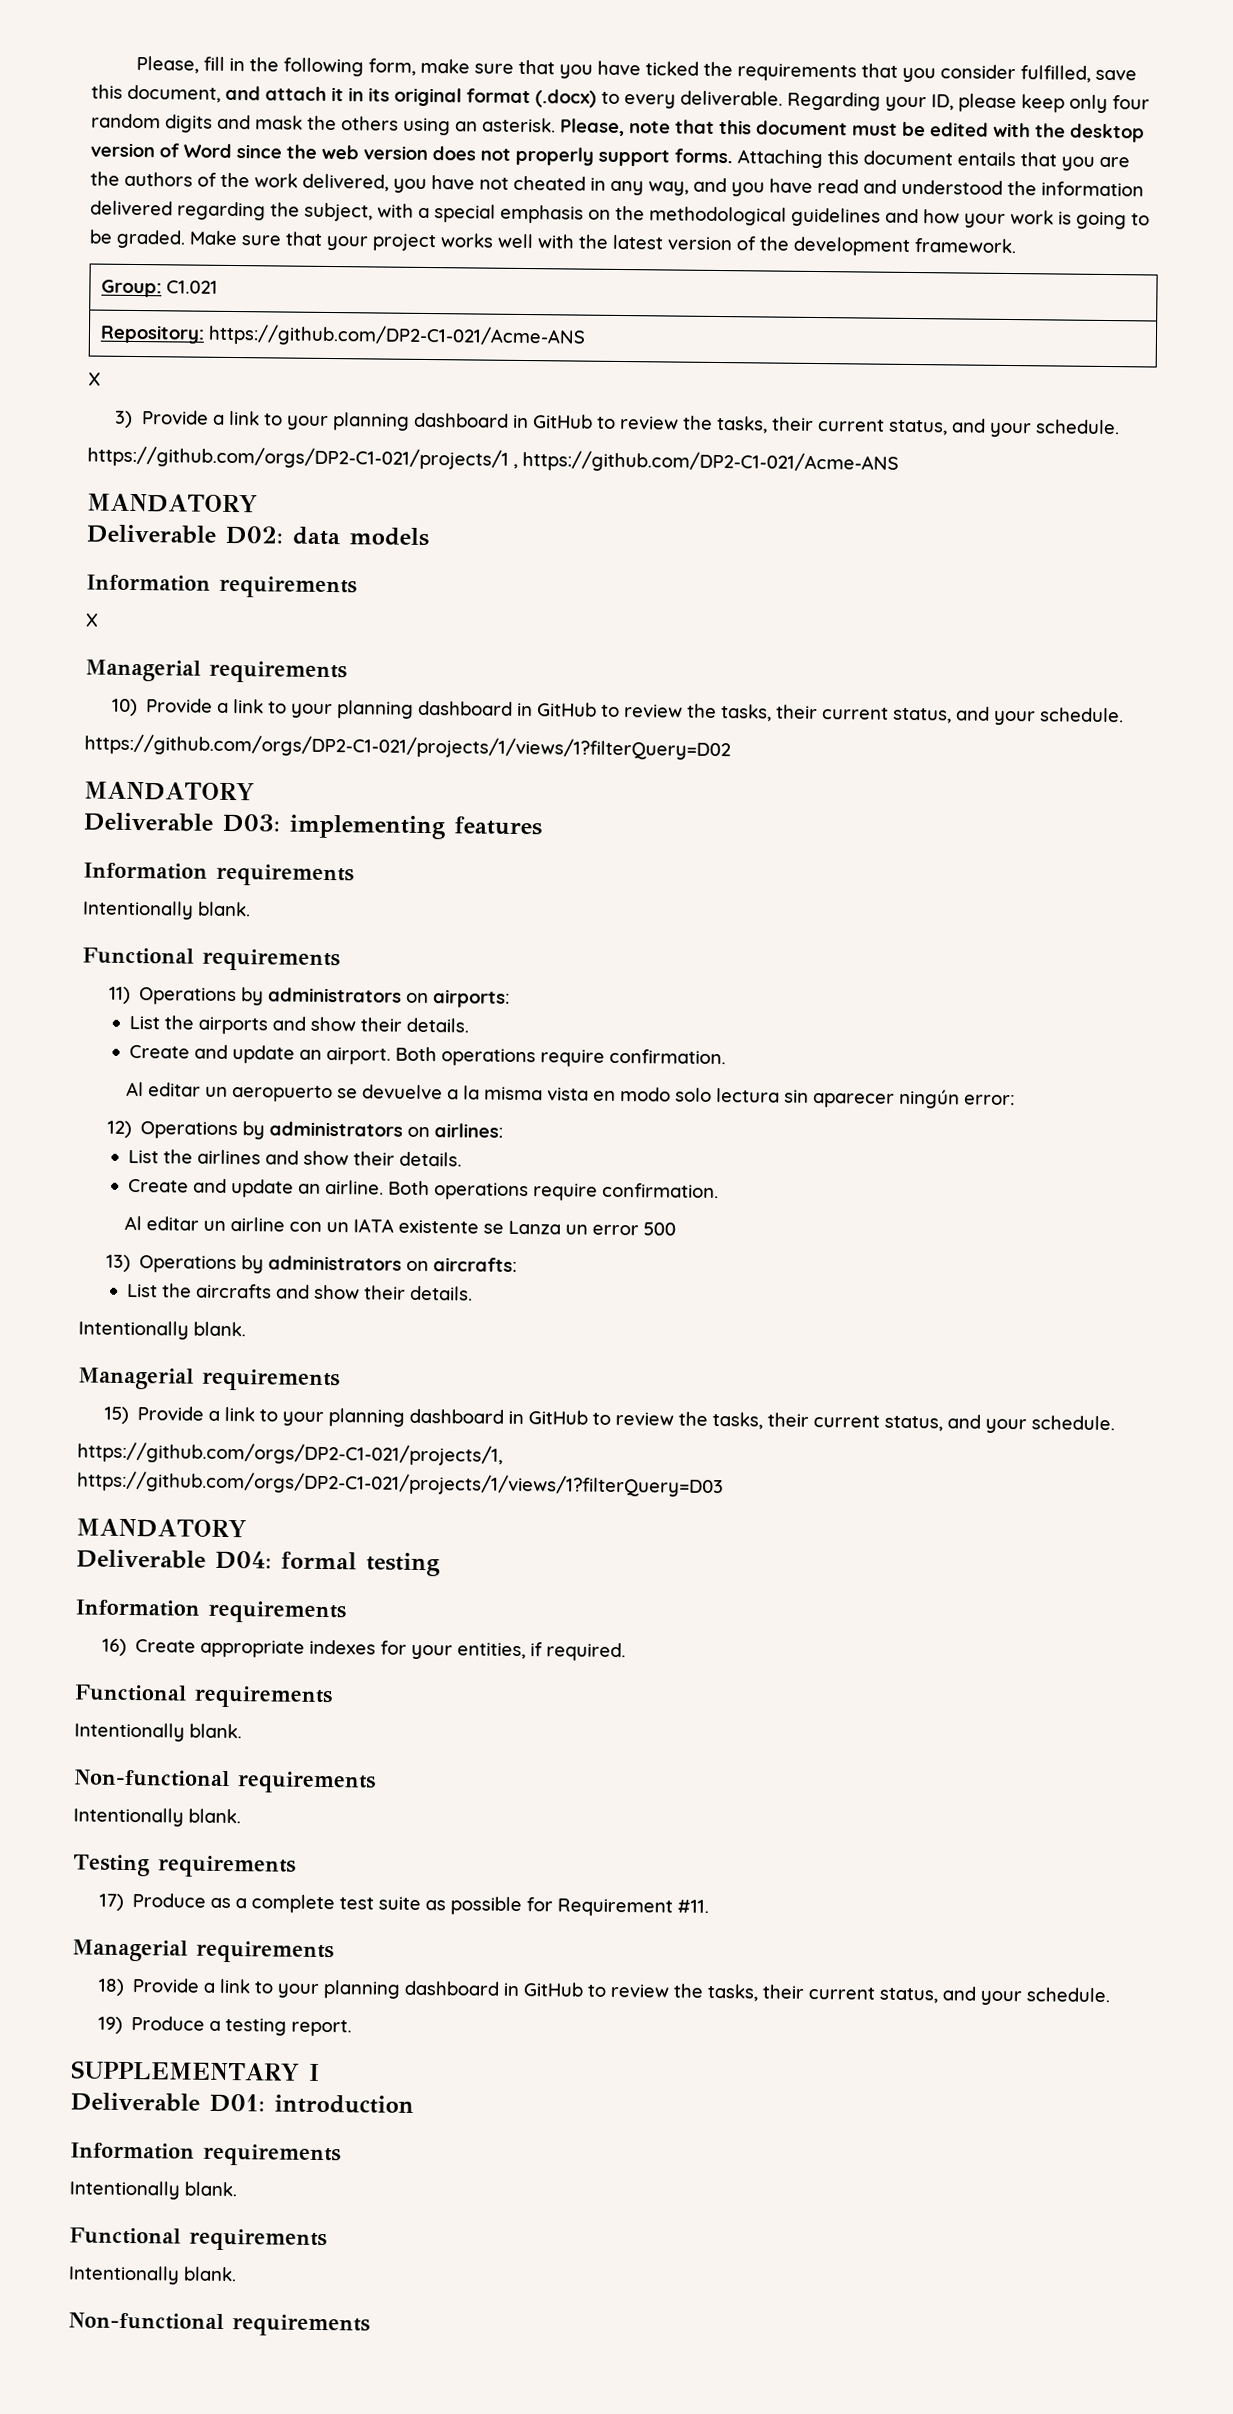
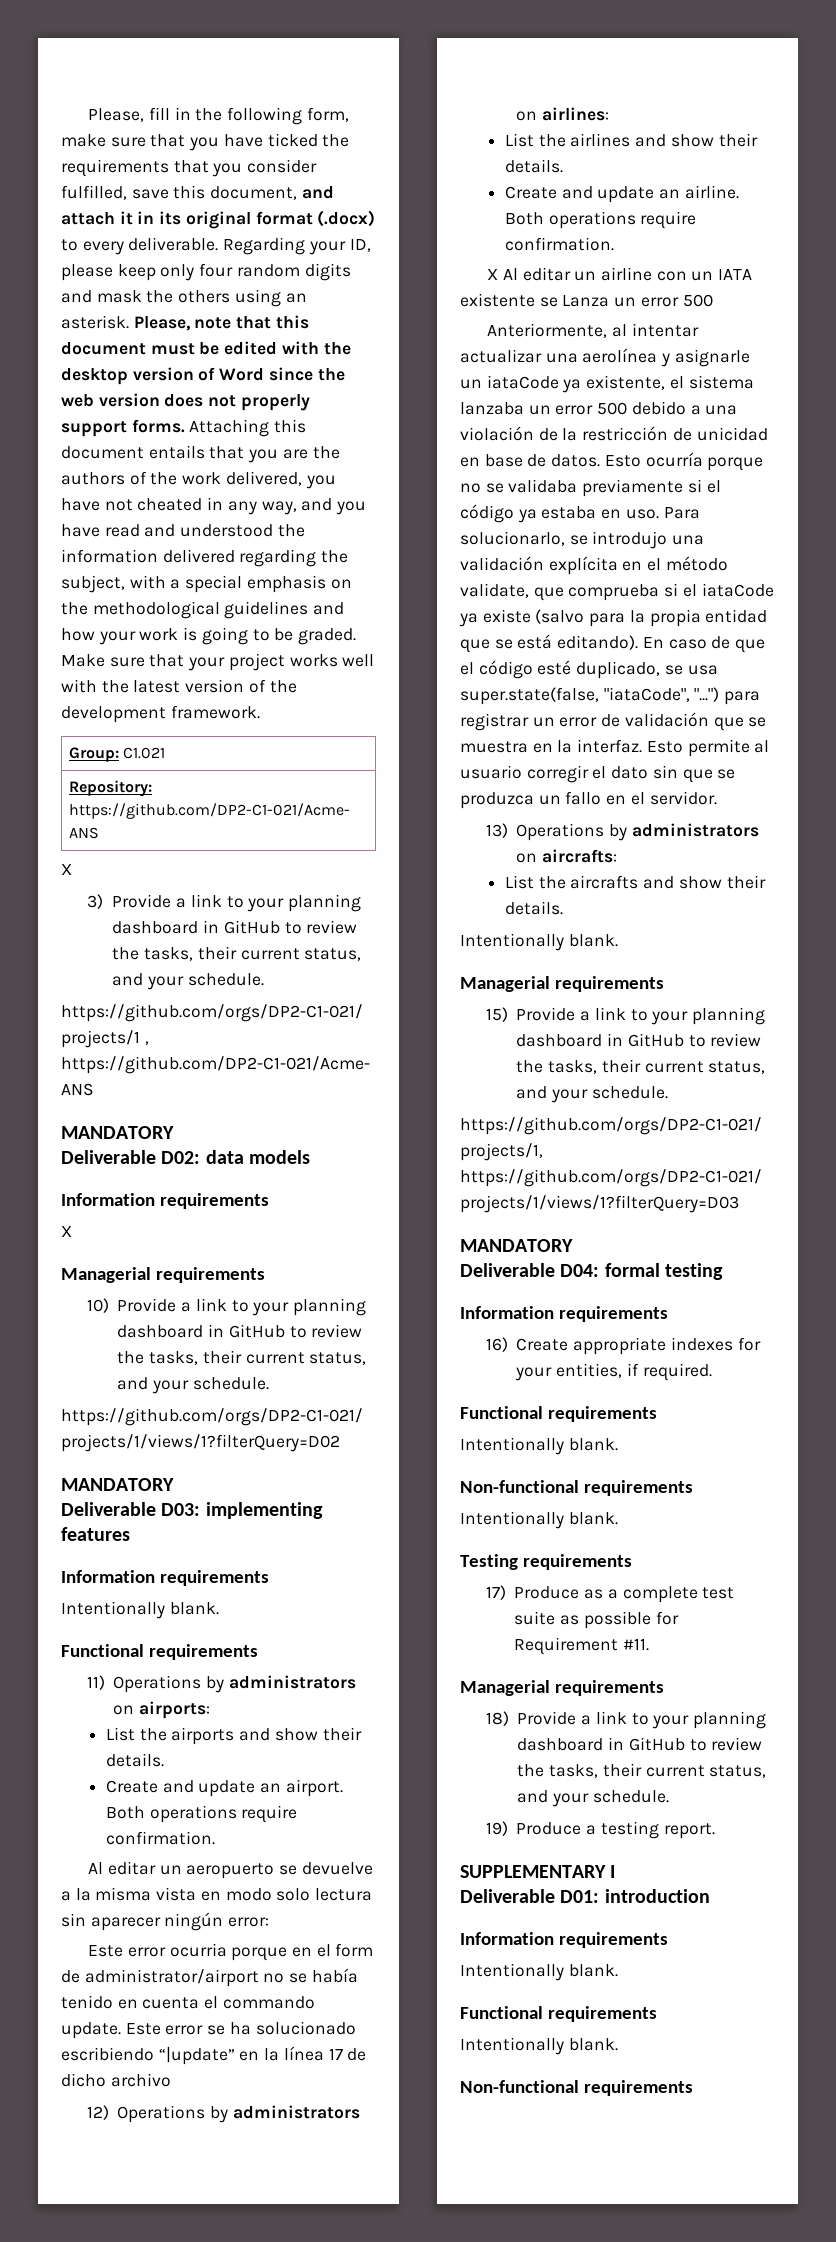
(1016, 1100) none -> [88,1943,374,1961] [61,1968,358,1987] [61,1995,315,2009] [61,2021,356,2039] [61,2046,367,2065] [61,2073,171,2087] // Este error ocurria porque en el form de administrator/airport no se había tenido en cuenta el commando update. Este error se ha solucionado escribiendo “|update” en la línea 17 de dicho archivo
(719, 1190) none -> [487,269,499,280] X
(677, 1229) none -> [487,323,699,338] [460,348,750,367] [460,375,754,393] [460,401,738,415] [460,426,768,441] [460,452,764,471] [460,479,721,497] [460,504,700,523] [460,531,705,549] [460,556,728,575] [460,583,774,601] [459,609,768,627] [460,634,766,653] [460,660,718,679] [460,687,761,705] [460,712,767,731] [460,739,770,757] [460,765,736,783] [460,791,717,809] // Anteriormente, al intentar actualizar una aerolínea y asignarle un iataCode ya existente, el sistema lanzaba un error 500 debido a una violación de la restricción de unicidad en base de datos. Esto ocurría porque no se validaba previamente si el código ya estaba en uso. Para solucionarlo, se introdujo una validación explícita en el método validate, que comprueba si el iataCode ya existe (salvo para la propia entidad que se está editando). En caso de que el código esté duplicado, se usa super.state(false, "iataCode", "...") para registrar un error de validación que se muestra en la interfaz. Esto permite al usuario corregir el dato sin que se produzca un fallo en el servidor.

